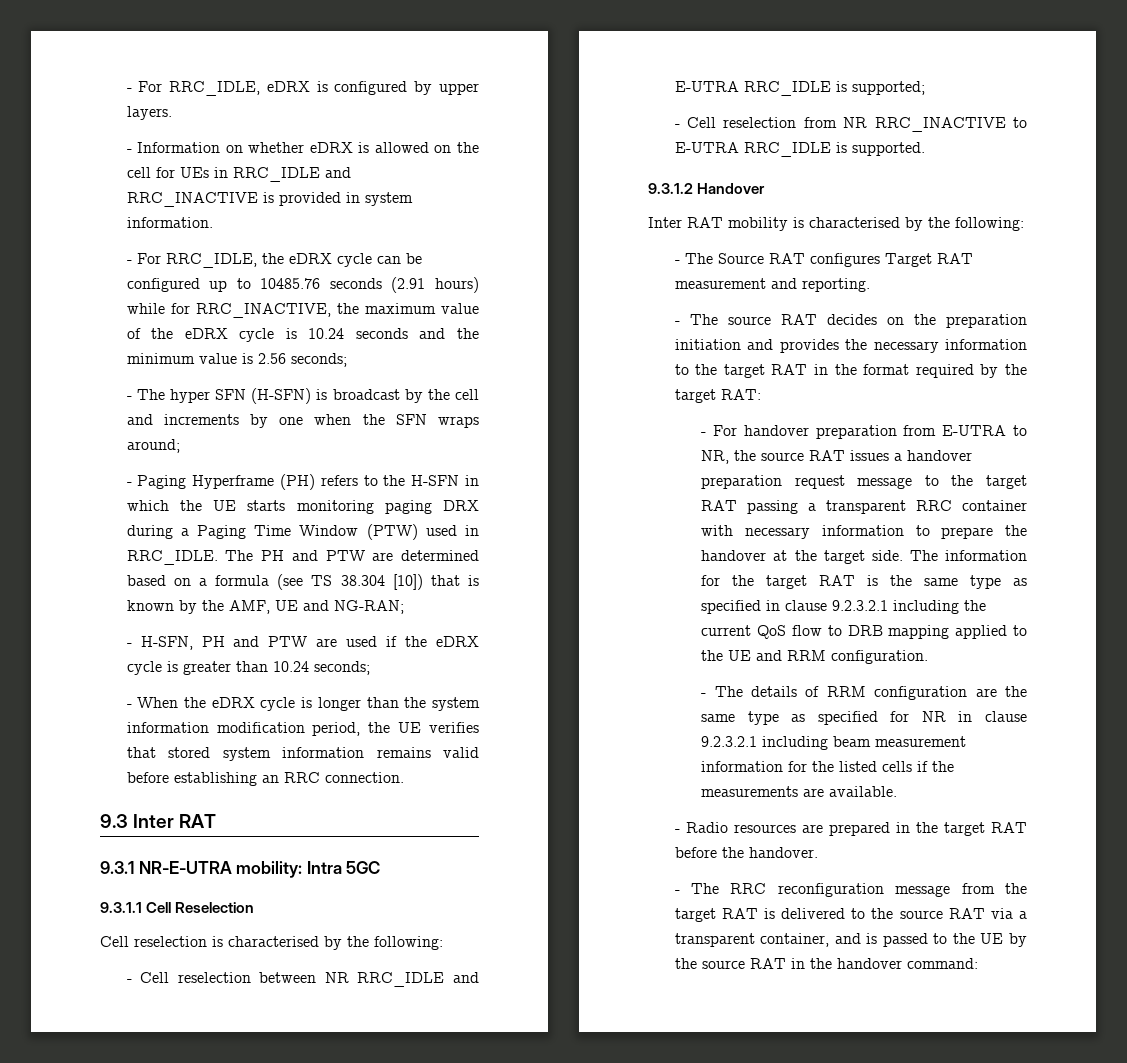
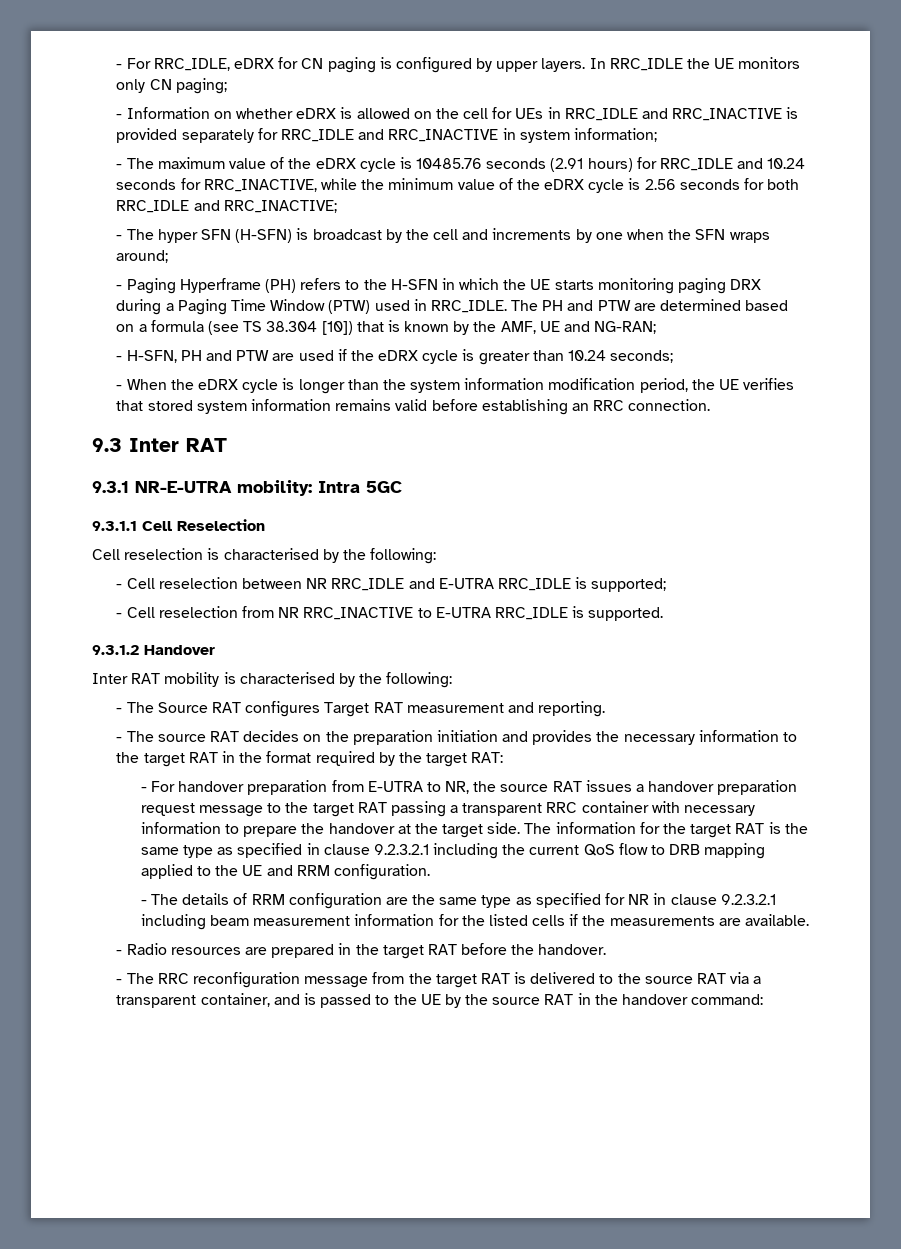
(310, 86) none -> [278,57,376,73] for CN paging
(172, 113) none -> [589,57,801,71] [116,78,227,94] In RRC_IDLE the UE monitors only CN paging;
(341, 199) none -> [181,128,499,143] separately for RRC_IDLE and RRC_INACTIVE
[126,217,213,228] [126,253,422,268] [126,277,479,293] [126,303,359,318] information. // - For RRC_IDLE, the eDRX cycle can be configured up to 10485.76 seconds (2.91 hours) while for RRC_INACTIVE, the -> [573,128,657,142] [116,158,154,169] information; // - The
[308,328,480,339] [126,353,347,367] 10.24 seconds and the minimum value is 2.56 seconds; -> [416,157,806,172] [116,178,800,193] [116,200,337,213] 10485.76 seconds (2.91 hours) for RRC_IDLE and 10.24 seconds for RRC_INACTIVE, while the minimum value of the eDRX cycle is 2.56 seconds for both RRC_IDLE and RRC_INACTIVE;

